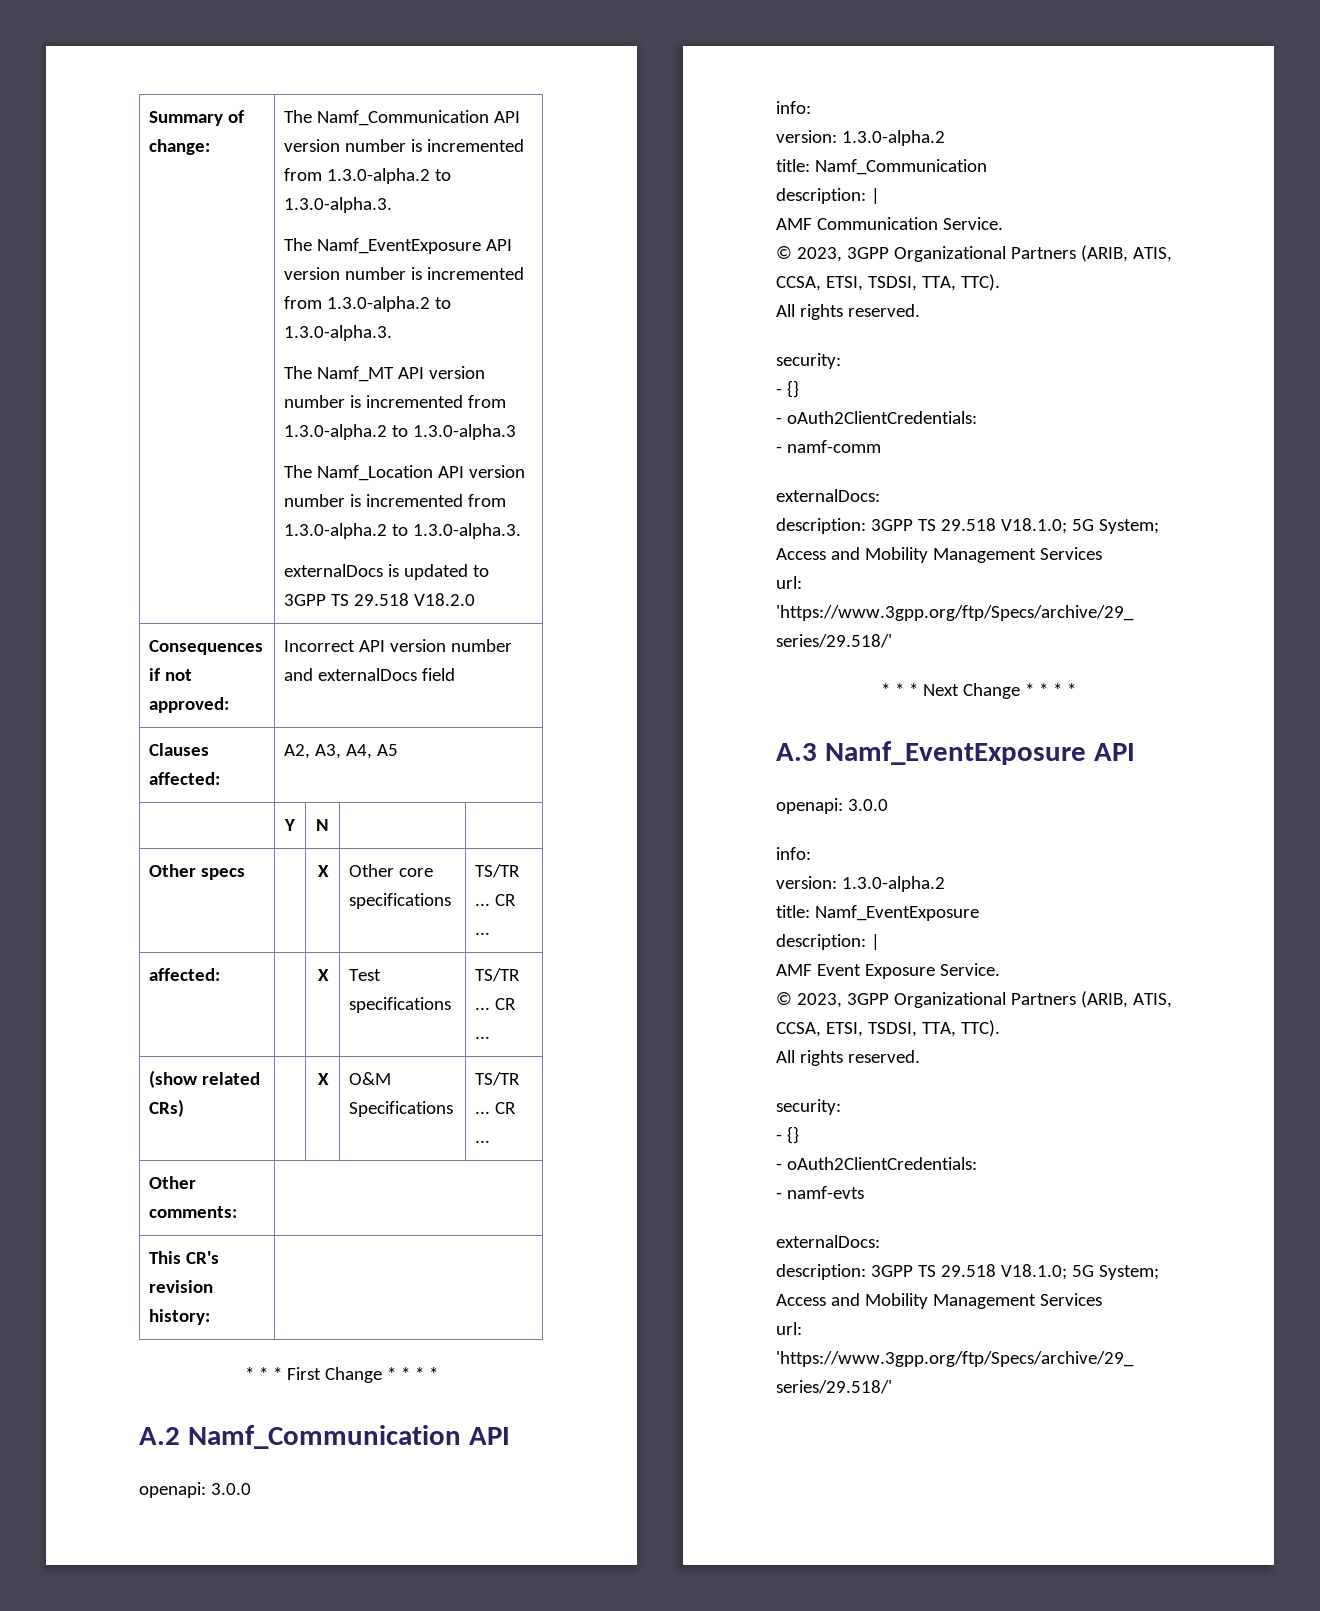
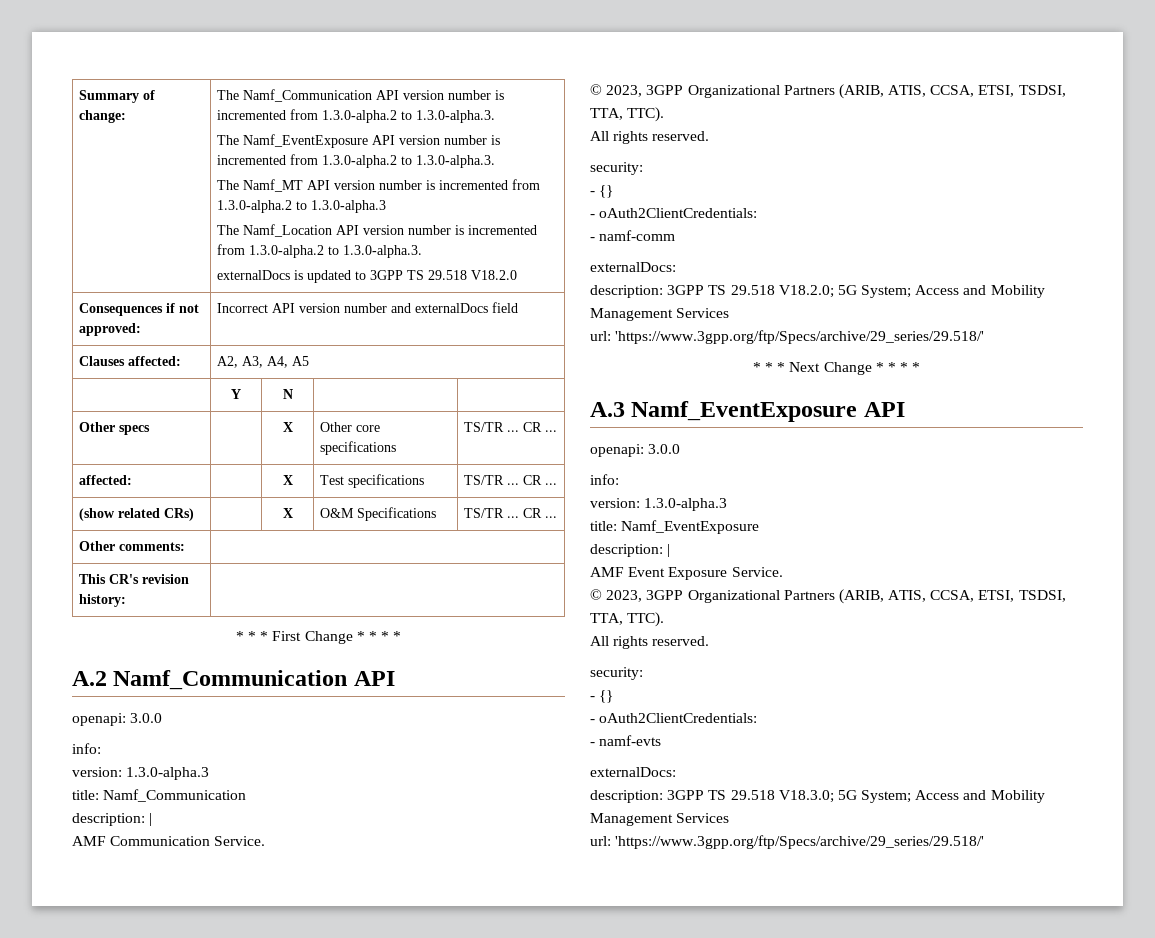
[841,130,945,146] 1.3.0-alpha.2 -> [126,767,210,780] 1.3.0-alpha.3
[1000,518,1067,534] V18.1.0; -> [778,285,834,298] V18.2.0;
[841,876,945,892] 1.3.0-alpha.2 -> [644,498,728,511] 1.3.0-alpha.3
[1000,1264,1067,1280] V18.1.0; -> [778,790,834,803] V18.3.0;

